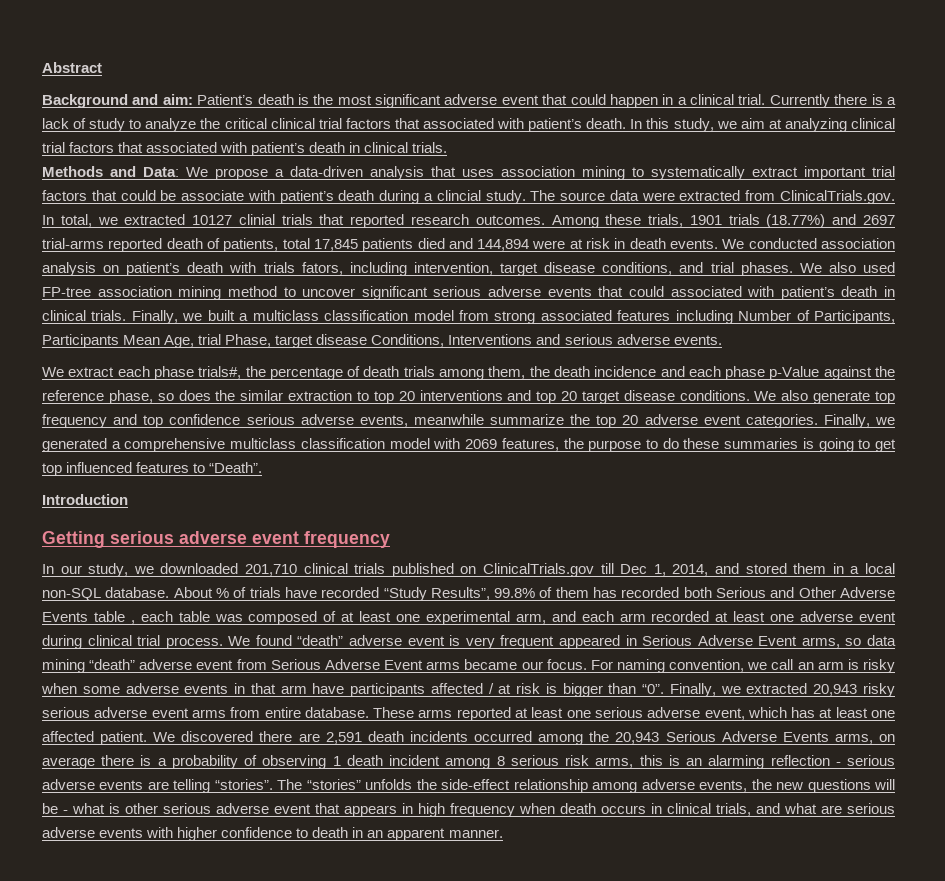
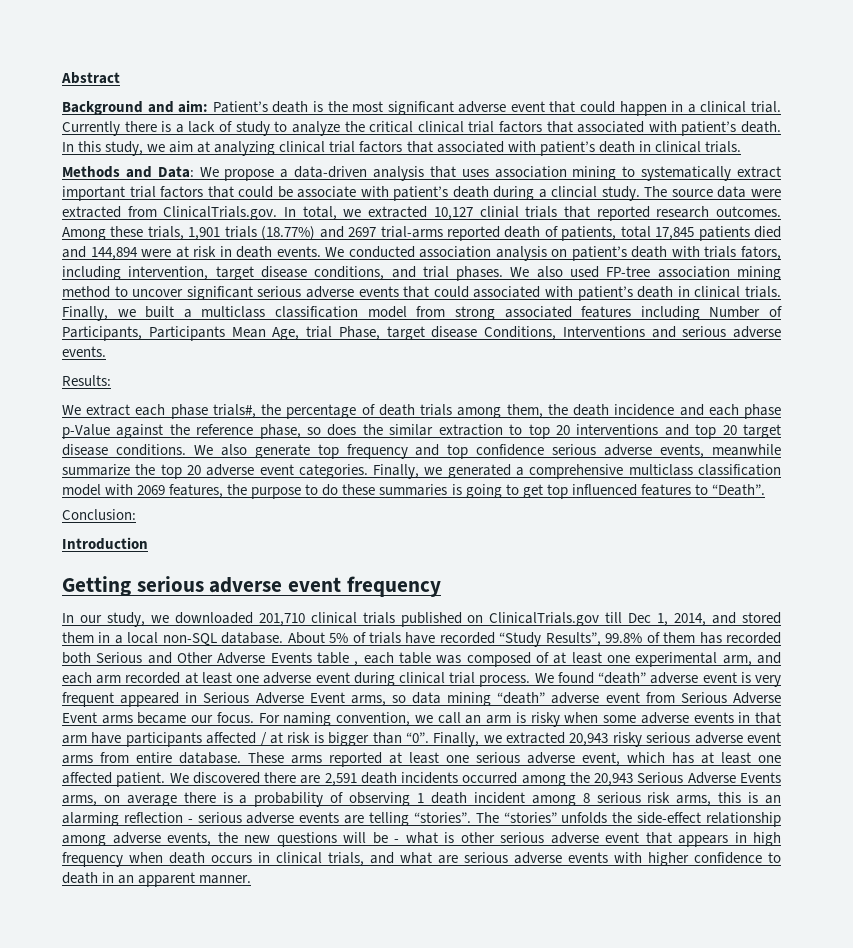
[192,215,233,225] 10127 -> [433,207,473,220] 10,127
[689,215,722,225] 1901 -> [188,227,221,240] 1,901
(722, 340) none -> [62,375,111,386] // Results:
(263, 467) none -> [62,509,136,520] // Conclusion:
[215,588,229,598] % -> [329,633,349,643] 5%

